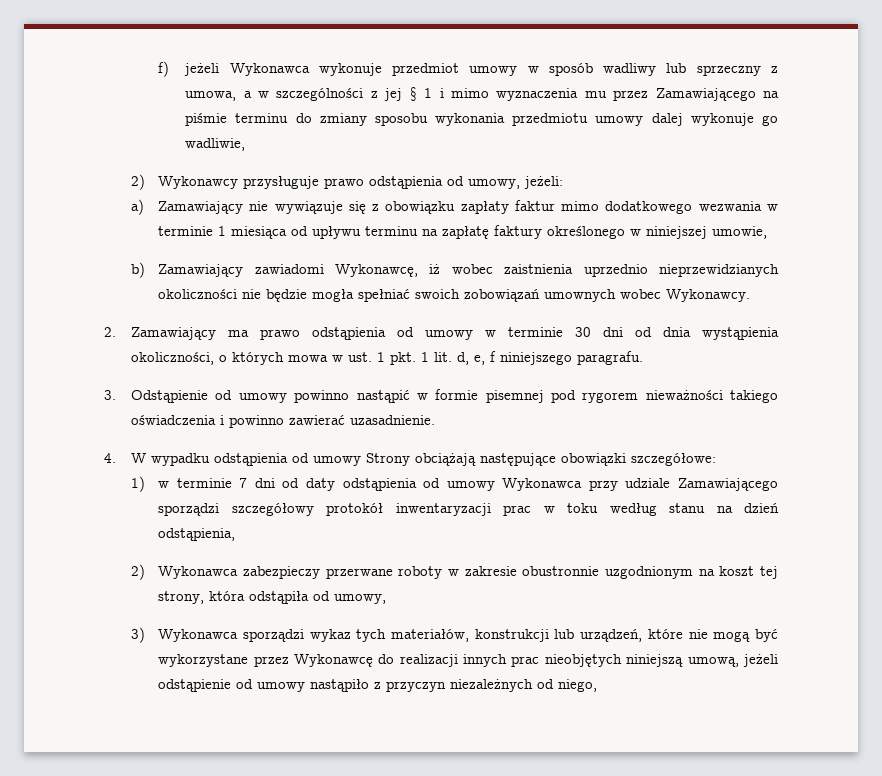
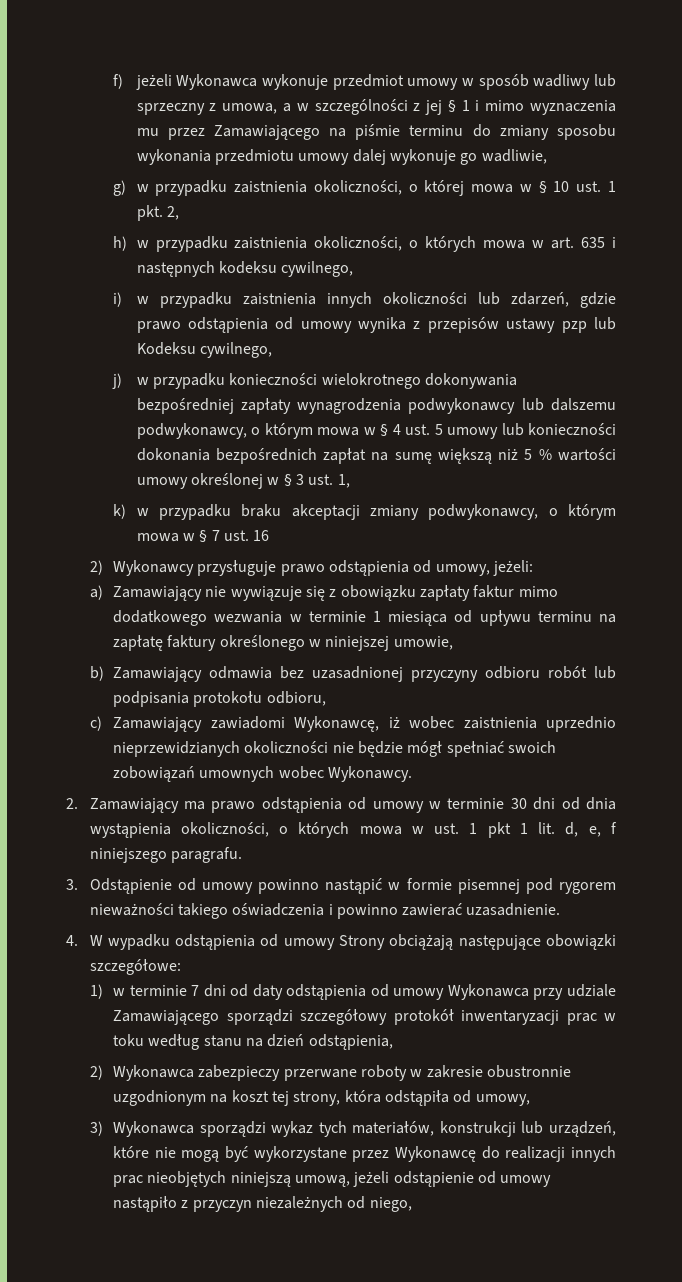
(246, 144) none -> [113,180,616,196] [136,205,179,221] [113,236,616,252] [136,261,354,277] [113,292,616,308] [136,317,616,333] [136,342,272,358] [112,373,517,389] [136,398,616,414] [136,423,616,439] [136,448,617,464] [136,473,350,489] [113,504,616,520] [136,530,270,543] // g) w przypadku zaistnienia okoliczności, o której mowa w § 10 ust. 1 pkt. 2, // h) w przypadku zaistnienia okoliczności, o których mowa w art. 635 i następnych kodeksu cywilnego, // i) w przypadku zaistnienia innych okoliczności lub zdarzeń, gdzie prawo odstąpienia od umowy wynika z przepisów ustawy pzp lub Kodeksu cywilnego, // j) w przypadku konieczności wielokrotnego dokonywania bezpośredniej zapłaty wynagrodzenia podwykonawcy lub dalszemu podwykonawcy, o którym mowa w § 4 ust. 5 umowy lub konieczności dokonania bezpośrednich zapłat na sumę większą niż 5 % wartości umowy określonej w § 3 ust. 1, // k) w przypadku braku akceptacji zmiany podwykonawcy, o którym mowa w § 7 ust. 16
(244, 270) none -> [209,666,616,682] [113,691,326,707] [89,716,203,732] odmawia bez uzasadnionej przyczyny odbioru robót lub podpisania protokołu odbioru, // c) Zamawiający
[312,289,355,302] mogła -> [407,741,443,757] mógł
[390,352,417,365] pkt. -> [487,822,511,838] pkt

